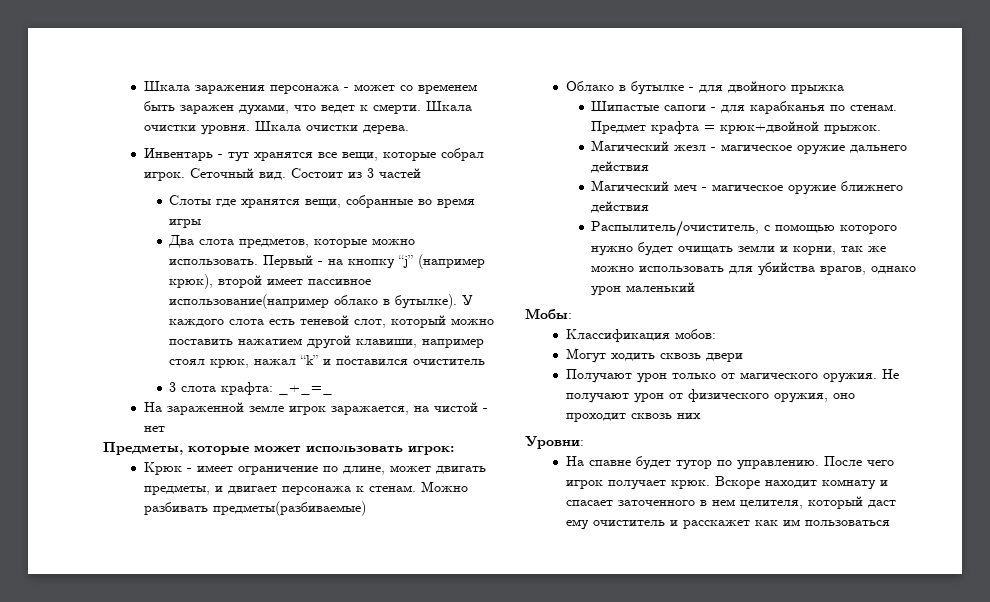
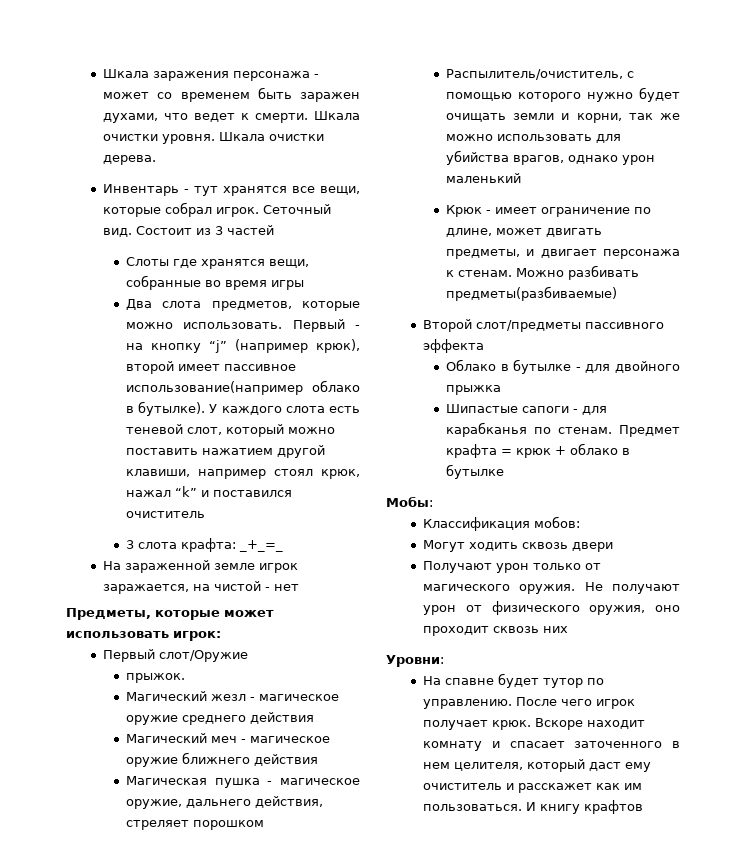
[143,462,486,475] [143,481,468,495] [143,501,366,516] [565,81,844,95] [591,101,898,114] [591,121,820,134] Крюк - имеет ограничение по длине, может двигать предметы, и двигает персонажа к стенам. Можно разбивать предметы(разбиваемые) // Облако в бутылке - для двойного прыжка // Шипастые сапоги - для карабканья по стенам. Предмет крафта = крюк+двойной -> [103,649,249,662] Первый слот/Оружие //
[850,145,908,153] дальнего -> [182,715,247,725] среднего
(650, 207) none -> [126,776,360,788] [126,796,324,809] [126,820,265,830] // Магическая пушка - магическое оружие, дальнего действия, стреляет порошком
(696, 287) none -> [446,205,652,217] [446,228,603,237] [446,249,680,259] [446,265,640,280] [446,286,618,301] [423,319,665,332] [423,339,485,353] [446,359,680,374] [446,385,502,395] [446,404,608,415] [446,422,680,437] [446,443,631,458] [446,464,505,479] // Крюк - имеет ограничение по длине, может двигать предметы, и двигает персонажа к стенам. Можно разбивать предметы(разбиваемые) // Второй слот/предметы пассивного эффекта // Облако в бутылке - для двойного прыжка // Шипастые сапоги - для карабканья по стенам. Предмет крафта = крюк + облако в бутылке
[804,520,890,526] пользоваться -> [423,800,644,814] пользоваться. И книгу крафтов

